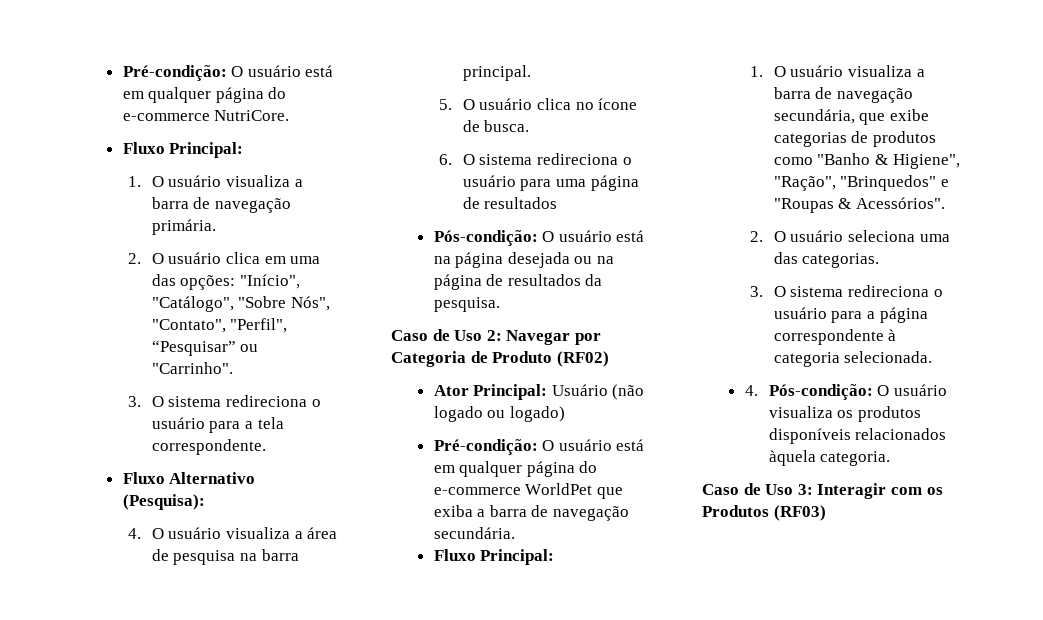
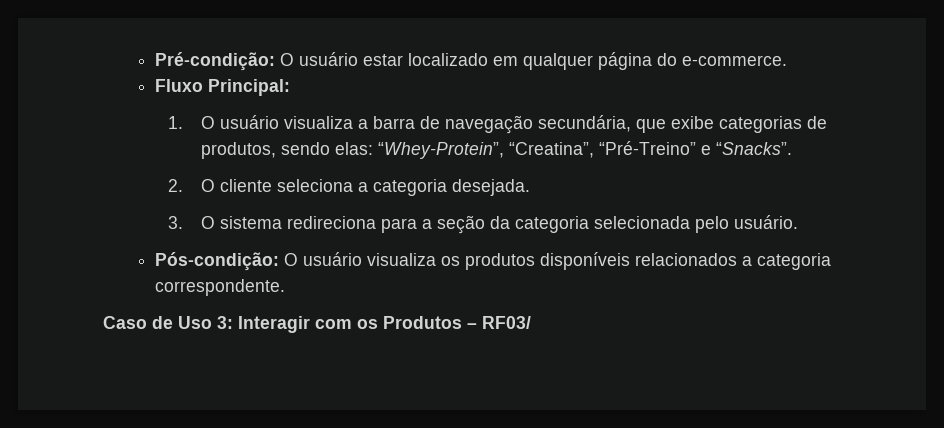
[122,65,334,81] [122,87,287,103] [122,110,290,121] [122,142,244,158] [127,175,303,187] [151,197,292,213] [151,219,216,235] [127,252,321,264] [151,274,301,290] [151,296,331,312] [151,318,288,333] [151,340,259,356] [151,362,233,374] [127,395,321,407] [151,417,284,433] [151,439,266,455] [122,472,256,484] [122,494,205,510] [127,527,338,539] [151,549,299,565] [462,65,531,81] [438,98,638,110] [462,120,530,132] [438,153,632,165] [462,175,639,191] [462,197,558,209] [433,230,645,246] [433,252,615,268] [433,274,603,290] [433,297,500,312] [391,329,601,345] [391,351,609,367] [433,384,645,400] [433,406,565,422] [433,439,645,455] [433,461,598,477] [433,483,623,499] [433,505,630,521] [433,527,515,539] Pré-condição: O usuário está em qualquer página do e-commerce NutriCore. // Fluxo Principal: // 1. O usuário visualiza a barra de navegação primária. // 2. O usuário clica em uma das opções: "Início", "Catálogo", "Sobre Nós", "Contato", "Perfil", “Pesquisar” ou "Carrinho". // 3. O sistema redireciona o usuário para a tela correspondente. // Fluxo Alternativo (Pesquisa): // 4. O usuário visualiza a área de pesquisa na barra principal. // 5. O usuário clica no ícone de busca. // 6. O sistema redireciona o usuário para uma página de resultados // Pós-condição: O usuário está na página desejada ou na página de resultados da pesquisa. // Caso de Uso 2: Navegar por Categoria de Produto (RF02) // Ator Principal: Usuário (não logado ou logado) // Pré-condição: O usuário está em qualquer página do e-commerce WorldPet que exiba a barra de navegação secundária. -> [154,52,787,71] Pré-condição: O usuário estar localizado em qualquer página do e-commerce.
[873,131,937,147] [773,153,960,169] [773,175,950,191] [773,197,946,213] [749,230,950,242] [773,252,880,268] [749,285,943,297] [773,307,928,323] [773,329,897,345] [773,351,933,367] [744,385,758,396] produtos como "Banho & Higiene", "Ração", "Brinquedos" e "Roupas & Acessórios". // 2. O usuário seleciona uma das categorias. // 3. O sistema redireciona o usuário para a página correspondente à categoria selecionada. // 4. -> [200,141,792,159] [168,179,530,196] [168,215,798,234] produtos, sendo elas: “Whey-Protein”, “Creatina”, “Pré-Treino” e “Snacks”. // 2. O cliente seleciona a categoria desejada. // 3. O sistema redireciona para a seção da categoria selecionada pelo usuário. //
[768,450,891,466] àquela categoria. -> [741,253,831,270] [154,279,285,296] a categoria correspondente.
[773,505,826,521] (RF03) -> [467,316,531,329] – RF03/

